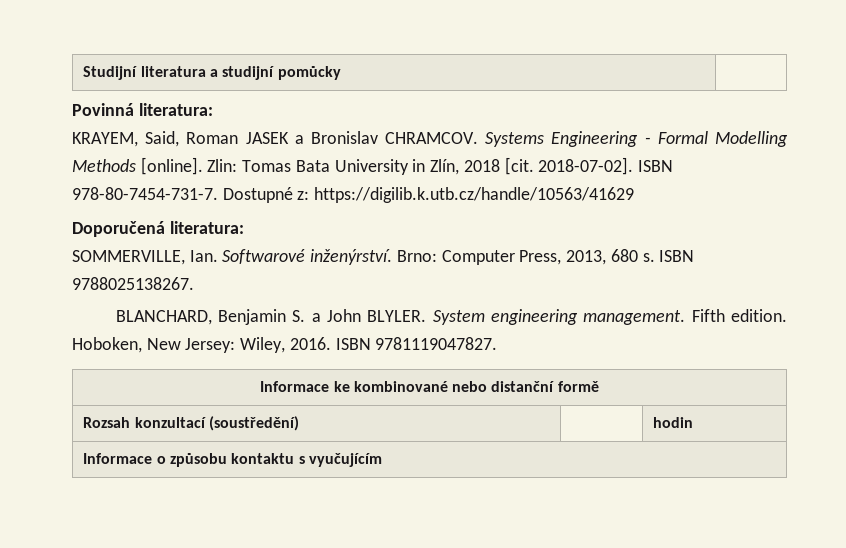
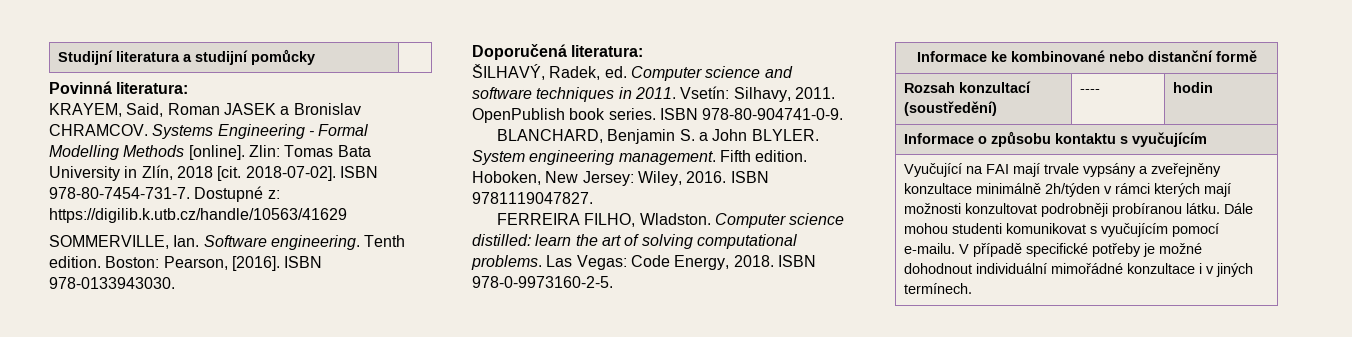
[72,221,244,237] [72,249,695,265] [72,277,194,290] Doporučená literatura: // SOMMERVILLE, Ian. Softwarové inženýrství. Brno: Computer Press, 2013, 680 s. ISBN 9788025138267. -> [49,235,406,250] [49,256,323,271] [49,277,175,289] [472,44,644,60] [472,64,793,81] [472,86,835,102] [472,108,844,123] SOMMERVILLE, Ian. Software engineering. Tenth edition. Boston: Pearson, [2016]. ISBN 978-0133943030. // Doporučená literatura: // ŠILHAVÝ, Radek, ed. Computer science and software techniques in 2011. Vsetín: Silhavy, 2011. OpenPublish book series. ISBN 978-80-904741-0-9.
(498, 343) none -> [497,213,845,228] [472,234,797,249] [471,255,816,270] [472,276,613,288] // FERREIRA FILHO, Wladston. Computer science distilled: learn the art of solving computational problems. Las Vegas: Code Energy, 2018. ISBN 978-0-9973160-2-5.
(299, 423) none -> [1079,89,1100,93] ----
(382, 460) none -> [903,163,1221,177] [903,183,1231,197] [903,203,1253,217] [903,223,1219,237] [903,243,1202,257] [903,263,1253,277] [903,283,972,294] // Vyučující na FAI mají trvale vypsány a zveřejněny konzultace minimálně 2h/týden v rámci kterých mají možnosti konzultovat podrobněji probíranou látku. Dále mohou studenti komunikovat s vyučujícím pomocí e-mailu. V případě specifické potřeby je možné dohodnout individuální mimořádné konzultace i v jiných termínech.

